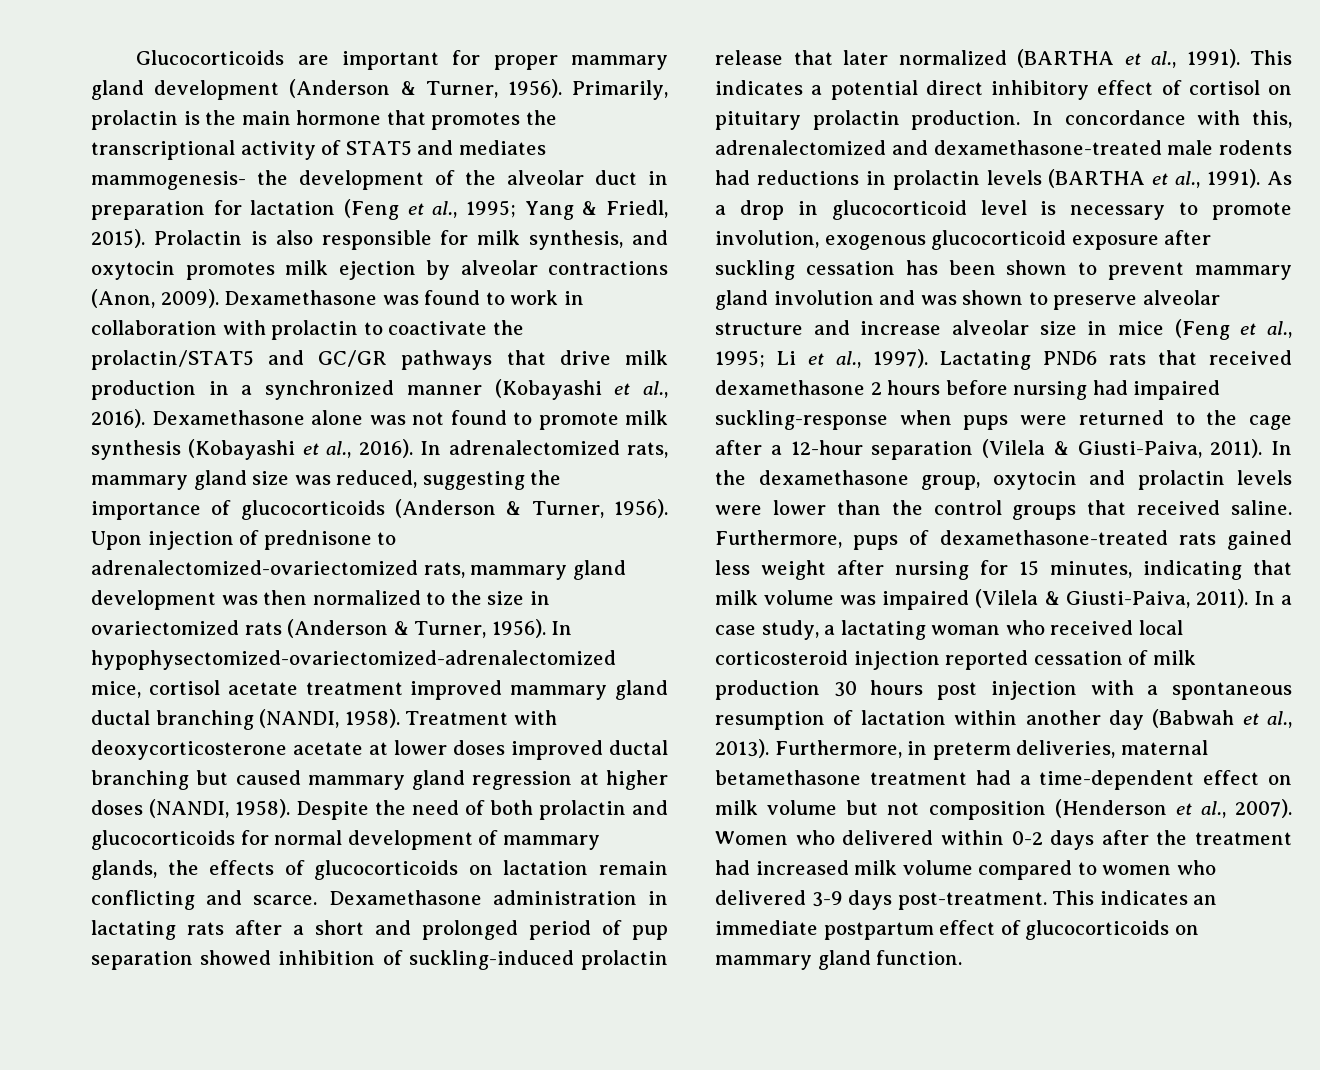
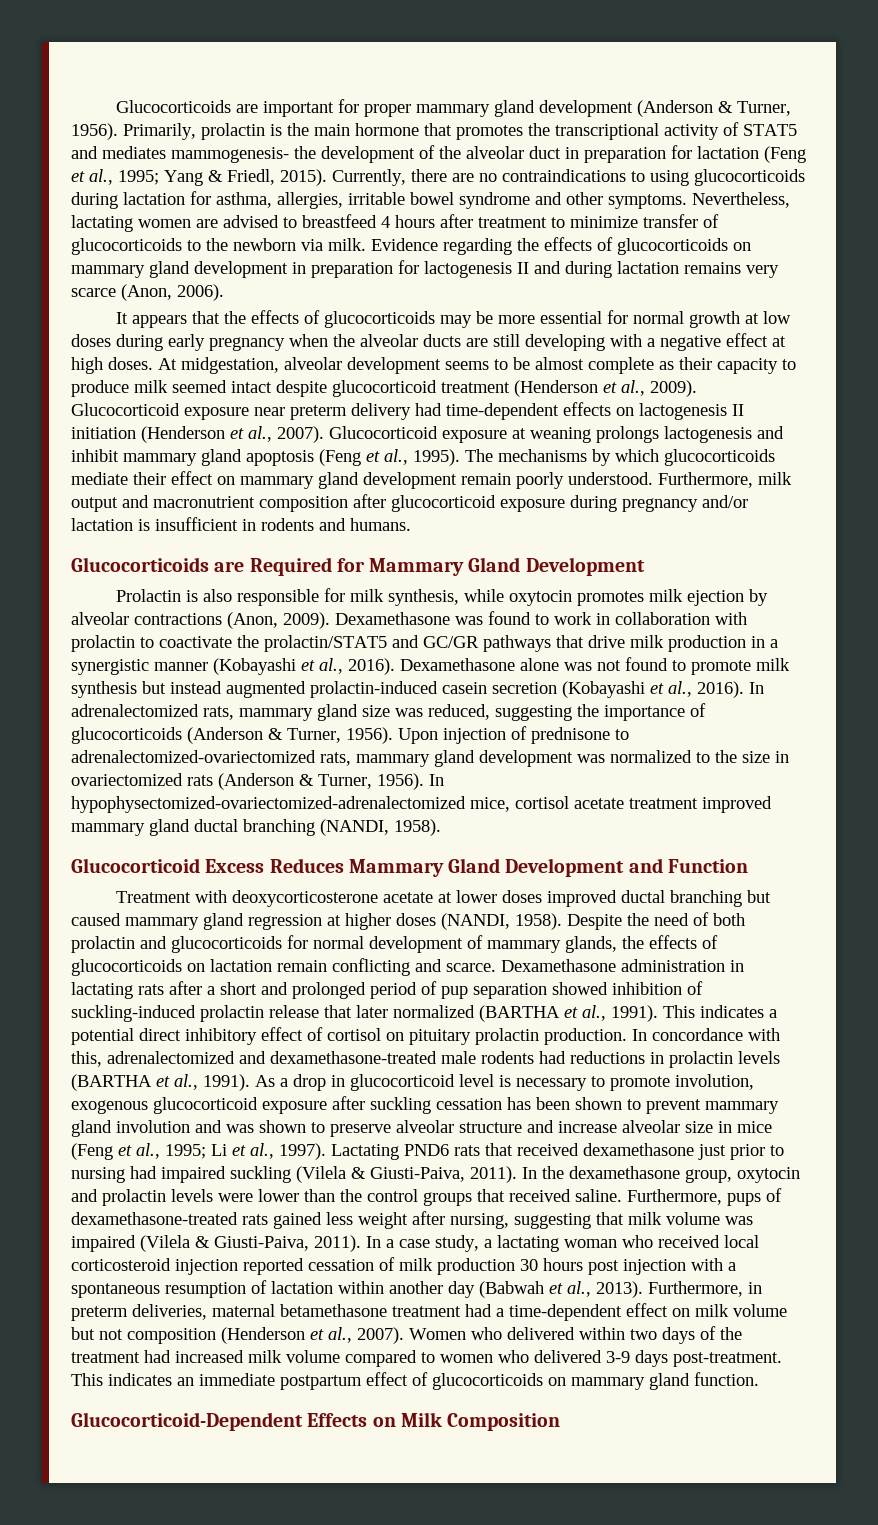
(145, 238) none -> [332,169,805,186] [71,191,790,209] [71,214,719,232] [71,237,751,255] [71,260,779,278] [71,284,224,301] [116,310,792,328] [71,333,786,351] [71,357,796,374] [71,380,697,397] [71,402,744,420] [71,426,784,443] [71,449,775,466] [71,471,792,489] [71,494,748,512] [71,517,411,531] [71,557,645,576] Currently, there are no contraindications to using glucocorticoids during lactation for asthma, allergies, irritable bowel syndrome and other symptoms. Nevertheless, lactating women are advised to breastfeed 4 hours after treatment to minimize transfer of glucocorticoids to the newborn via milk. Evidence regarding the effects of glucocorticoids on mammary gland development in preparation for lactogenesis II and during lactation remains very scarce (Anon, 2006). // It appears that the effects of glucocorticoids may be more essential for normal growth at low doses during early pregnancy when the alveolar ducts are still developing with a negative effect at high doses. At midgestation, alveolar development seems to be almost complete as their capacity to produce milk seemed intact despite glucocorticoid treatment (Henderson et al., 2009). Glucocorticoid exposure near preterm delivery had time-dependent effects on lactogenesis II initiation (Henderson et al., 2007). Glucocorticoid exposure at weaning prolongs lactogenesis and inhibit mammary gland apoptosis (Feng et al., 1995). The mechanisms by which glucocorticoids mediate their effect on mammary gland development remain poorly understood. Furthermore, milk output and macronutrient composition after glucocorticoid exposure during pregnancy and/or lactation is insufficient in rodents and humans. // Glucocorticoids are Required for Mammary Gland Development //
[632,230,668,245] and -> [464,589,505,602] while
[265,380,395,400] synchronized -> [71,659,149,675] synergistic
(181, 450) none -> [142,681,557,698] but instead augmented prolactin-induced casein secretion
[263,590,308,605] then -> (605, 758) none
(400, 718) none -> [71,858,748,877] // Glucocorticoid Excess Reduces Mammary Gland Development and Function //
[870,380,1221,400] [715,410,1292,430] [715,440,974,460] 2 hours before nursing had impaired suckling-response when pups were returned to the cage after a 12-hour separation -> [698,1144,784,1160] [71,1166,291,1183] just prior to nursing had impaired suckling
[895,560,1242,580] nursing for 15 minutes, indicating -> [450,1213,591,1229] nursing, suggesting
[1011,830,1149,850] 0-2 days after -> [630,1326,716,1344] two days of
(963, 957) none -> [71,1412,561,1431] // Glucocorticoid-Dependent Effects on Milk Composition

